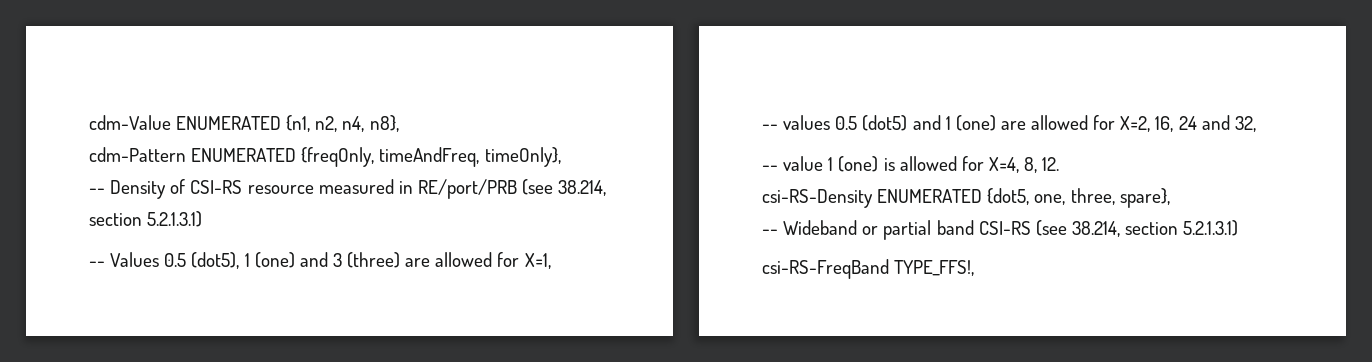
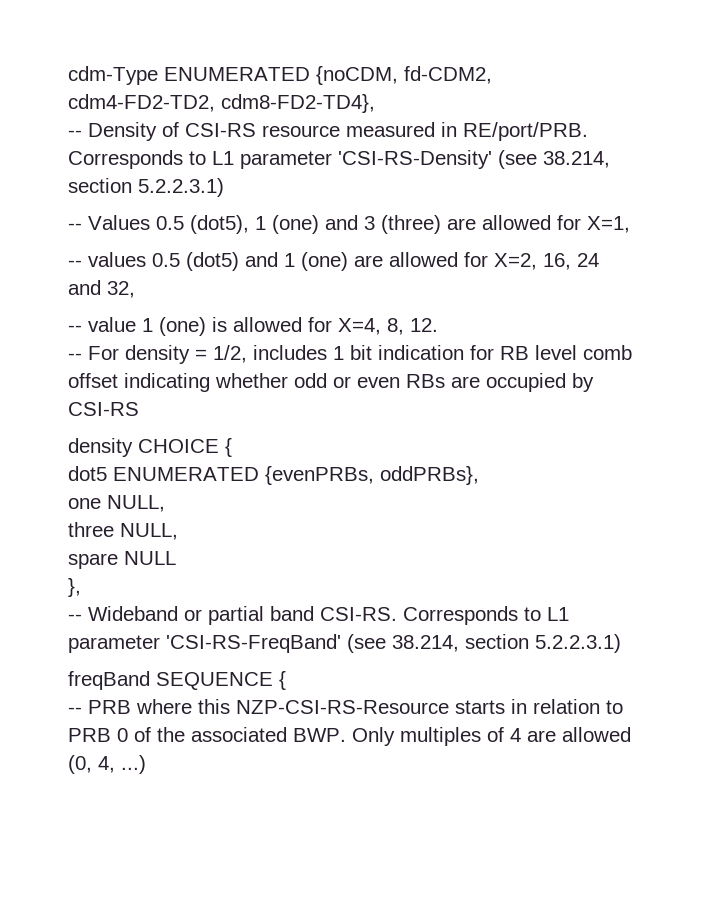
[89,115,399,132] [89,147,561,167] cdm-Value ENUMERATED {n1, n2, n4, n8}, // cdm-Pattern ENUMERATED {freqOnly, timeAndFreq, timeOnly}, -> [68,66,492,85] [68,94,375,113] cdm-Type ENUMERATED {noCDM, fd-CDM2, cdm4-FD2-TD2, cdm8-FD2-TD4},
[417,179,607,199] [89,211,203,227] RE/port/PRB (see 38.214, section 5.2.1.3.1) -> [463,122,588,141] [68,150,610,169] [68,178,224,197] RE/port/PRB. Corresponds to L1 parameter 'CSI-RS-Density' (see 38.214, section 5.2.2.3.1)
[762,188,1170,208] csi-RS-Density ENUMERATED {dot5, one, three, spare}, -> [68,345,632,364] [68,373,594,392] [68,402,139,416] [68,438,232,457] [68,466,479,485] [68,495,165,512] [68,522,178,540] [68,551,176,569] [68,578,81,597] -- For density = 1/2, includes 1 bit indication for RB level comb offset indicating whether odd or even RBs are occupied by CSI-RS // density CHOICE { // dot5 ENUMERATED {evenPRBs, oddPRBs}, // one NULL, // three NULL, // spare NULL // },
[978,220,1239,237] [762,259,975,279] CSI-RS (see 38.214, section 5.2.1.3.1) // csi-RS-FreqBand TYPE_FFS!, -> [320,606,569,625] [68,634,621,653] [68,671,286,690] [68,699,623,714] [68,727,631,746] [68,755,146,774] CSI-RS. Corresponds to L1 parameter 'CSI-RS-FreqBand' (see 38.214, section 5.2.2.3.1) // freqBand SEQUENCE { // -- PRB where this NZP-CSI-RS-Resource starts in relation to PRB 0 of the associated BWP. Only multiples of 4 are allowed (0, 4, ...)

